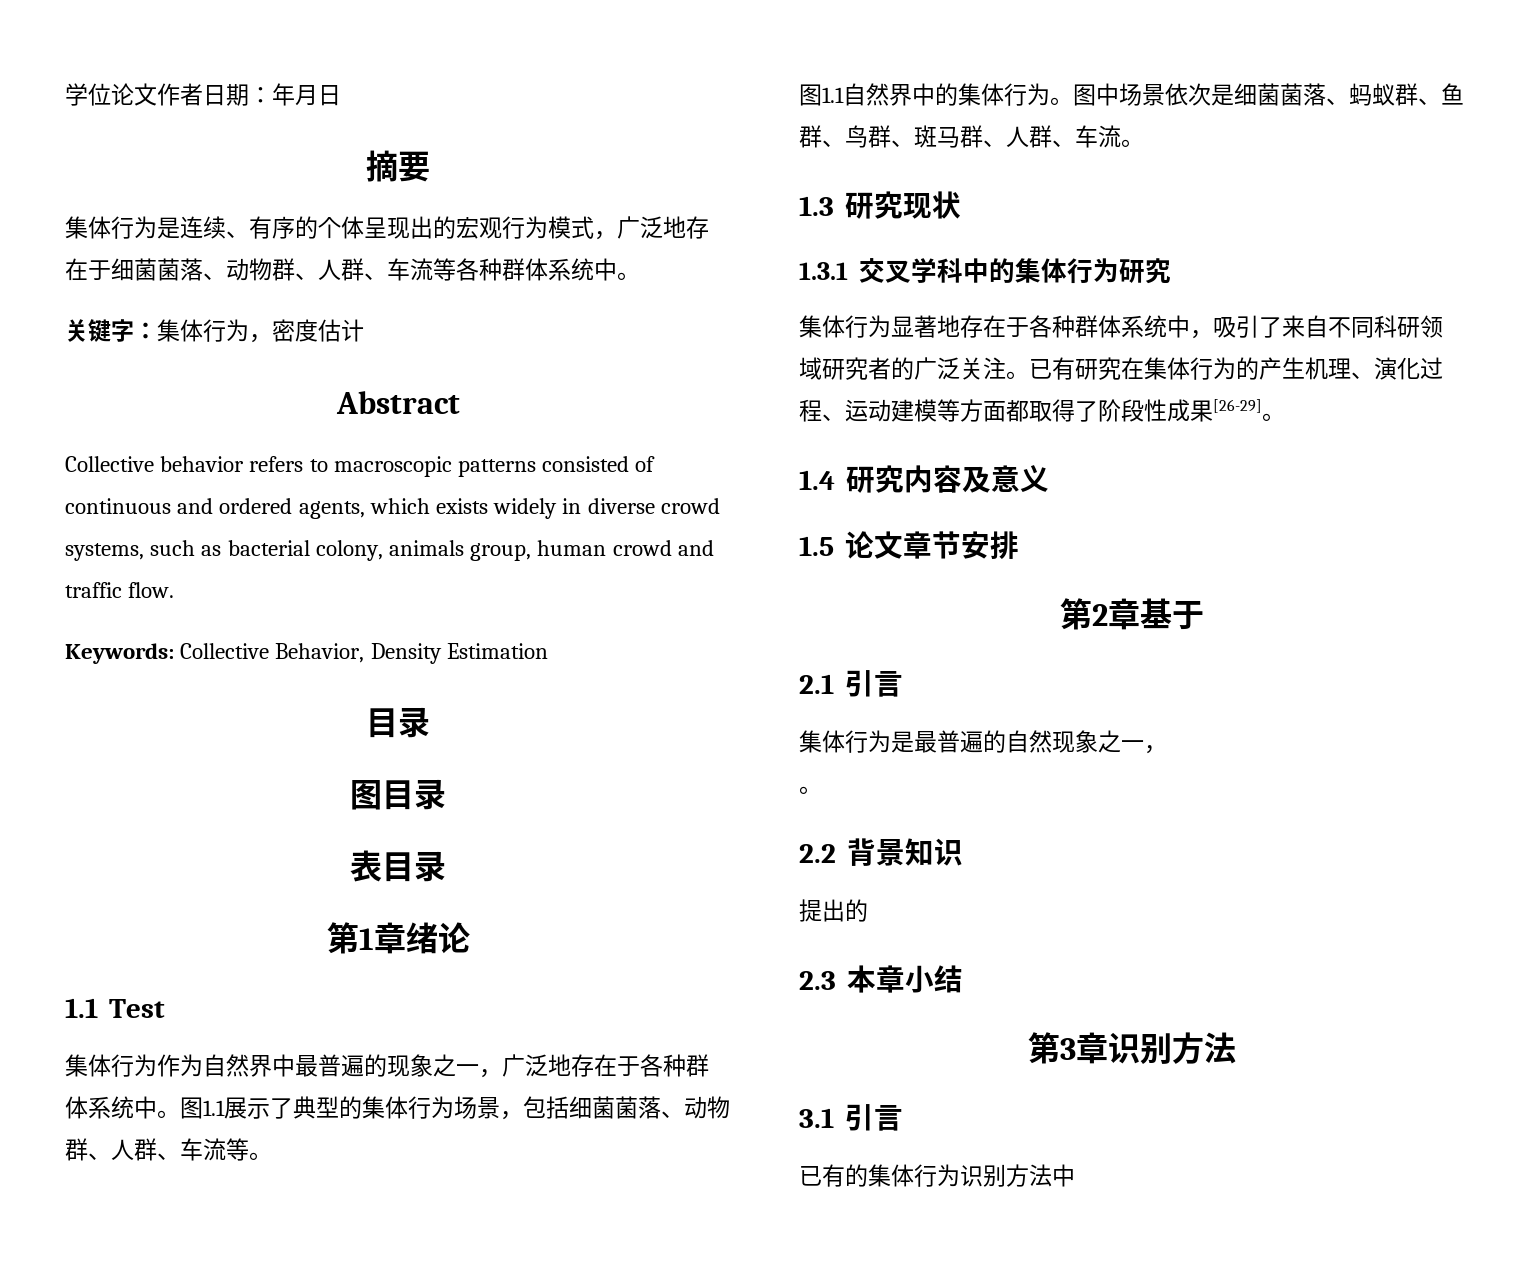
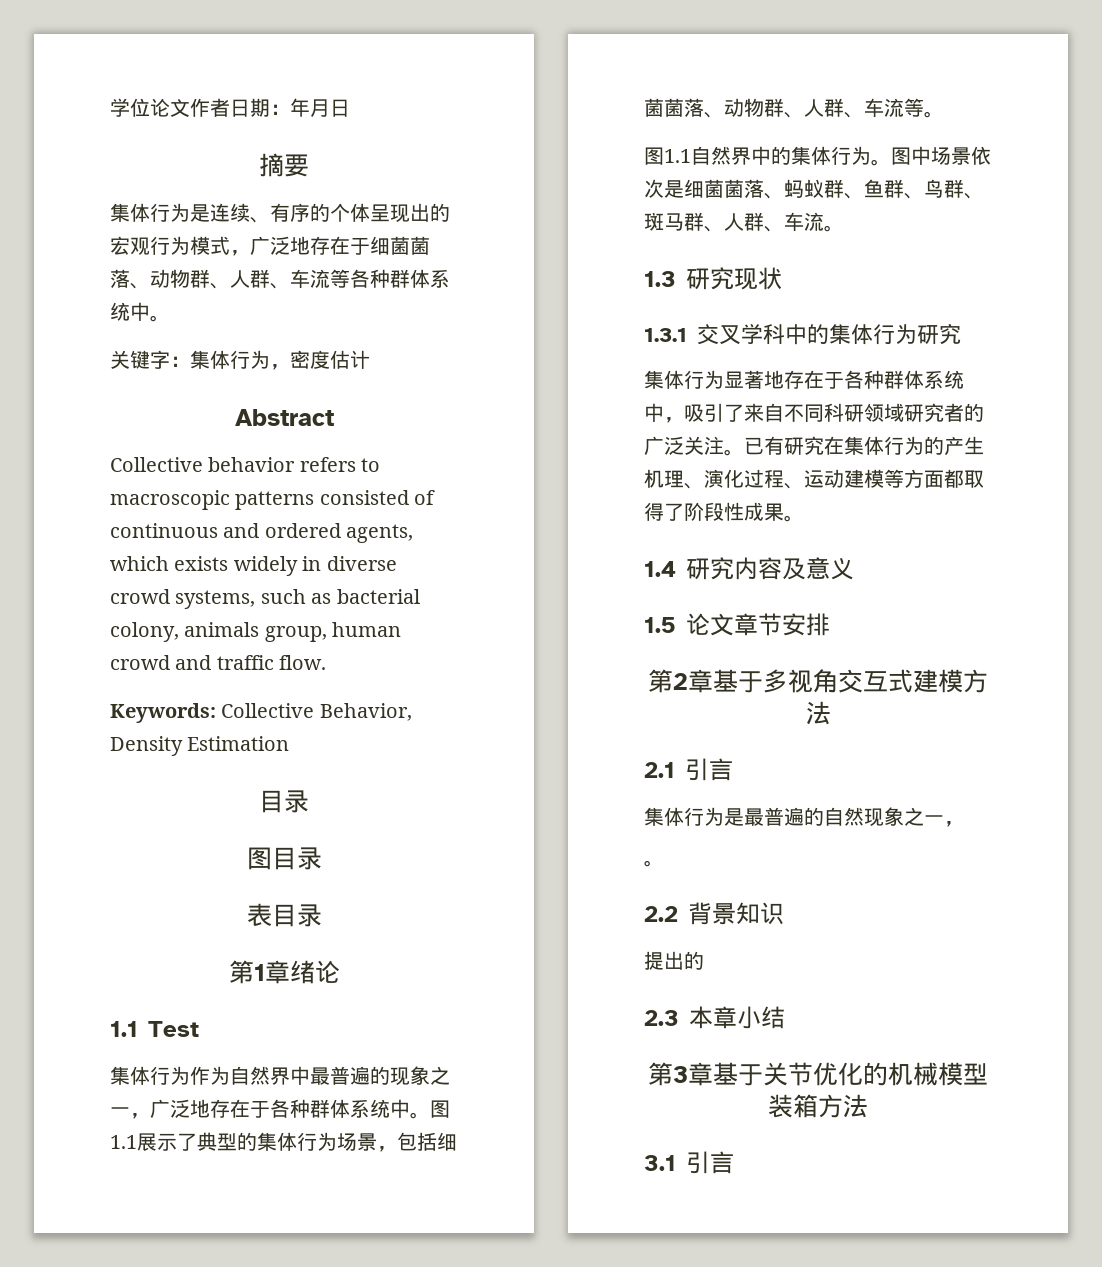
[1213,399,1262,413] [26-29] -> (784, 512) none
(1204, 615) none -> [763,669,988,693] [805,701,831,725] 多视角交互式建模方法
[1108,1032,1236,1064] [799,1104,904,1131] [799,1164,1075,1187] 识别方法 // 3.1引言 // 已有的集体行为识别方法中 -> [713,1062,988,1086] [768,1094,868,1118] [644,1151,734,1174] 基于关节优化的机械模型装箱方法 // 3.1引言

